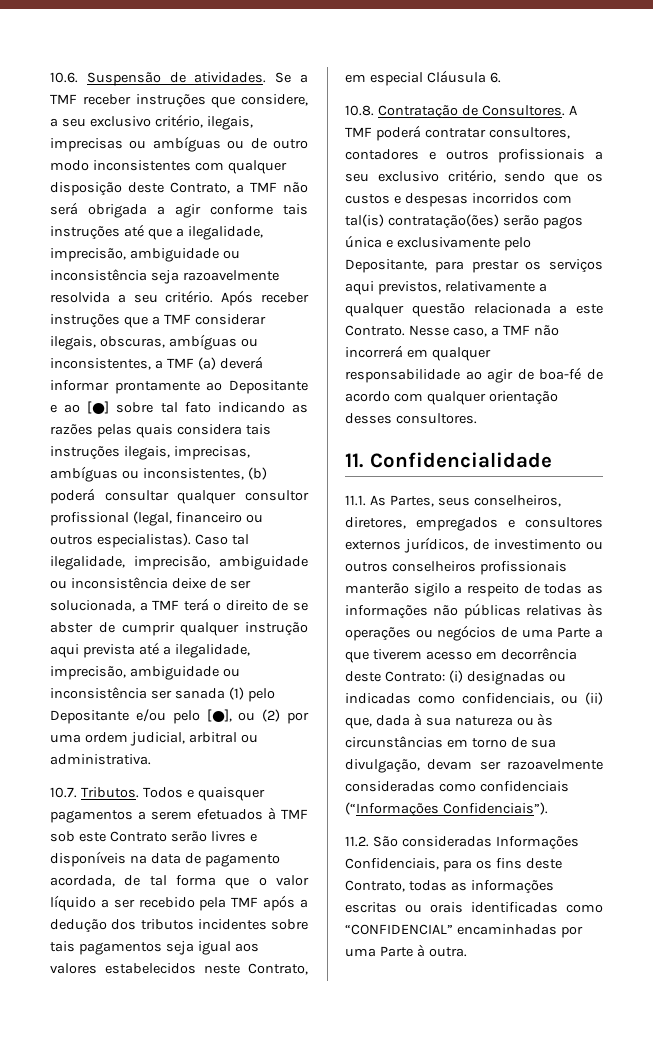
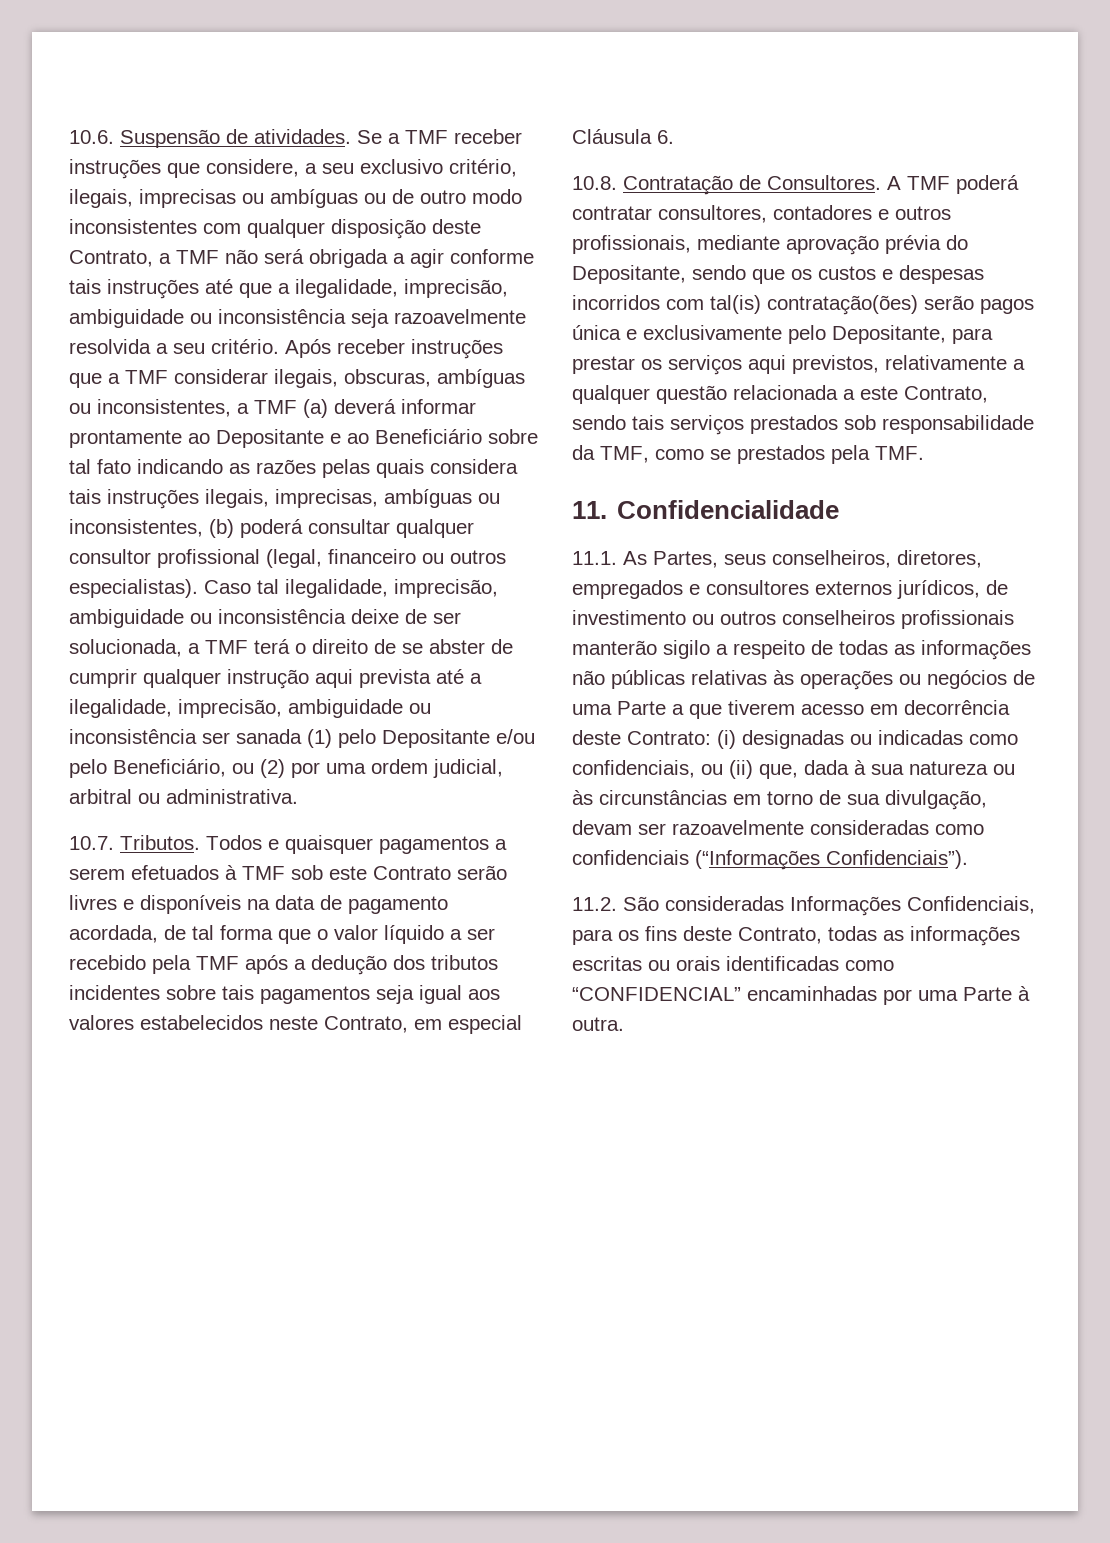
[87,401,110,414] [●] -> [375,429,482,444] Beneficiário
[206,709,232,722] [●], -> [113,759,226,777] Beneficiário,
[498,149,603,163] [345,169,496,183] profissionais a seu exclusivo critério, -> [572,235,968,255] [572,265,686,284] profissionais, mediante aprovação prévia do Depositante,
[345,325,559,337] [345,345,491,361] [345,367,603,383] [345,391,558,405] [345,413,477,424] Contrato. Nesse caso, a TMF não incorrerá em qualquer responsabilidade ao agir de boa-fé de acordo com qualquer orientação desses consultores. -> [904,386,988,403] [572,415,1034,435] [572,445,924,464] Contrato, sendo tais serviços prestados sob responsabilidade da TMF, como se prestados pela TMF.

